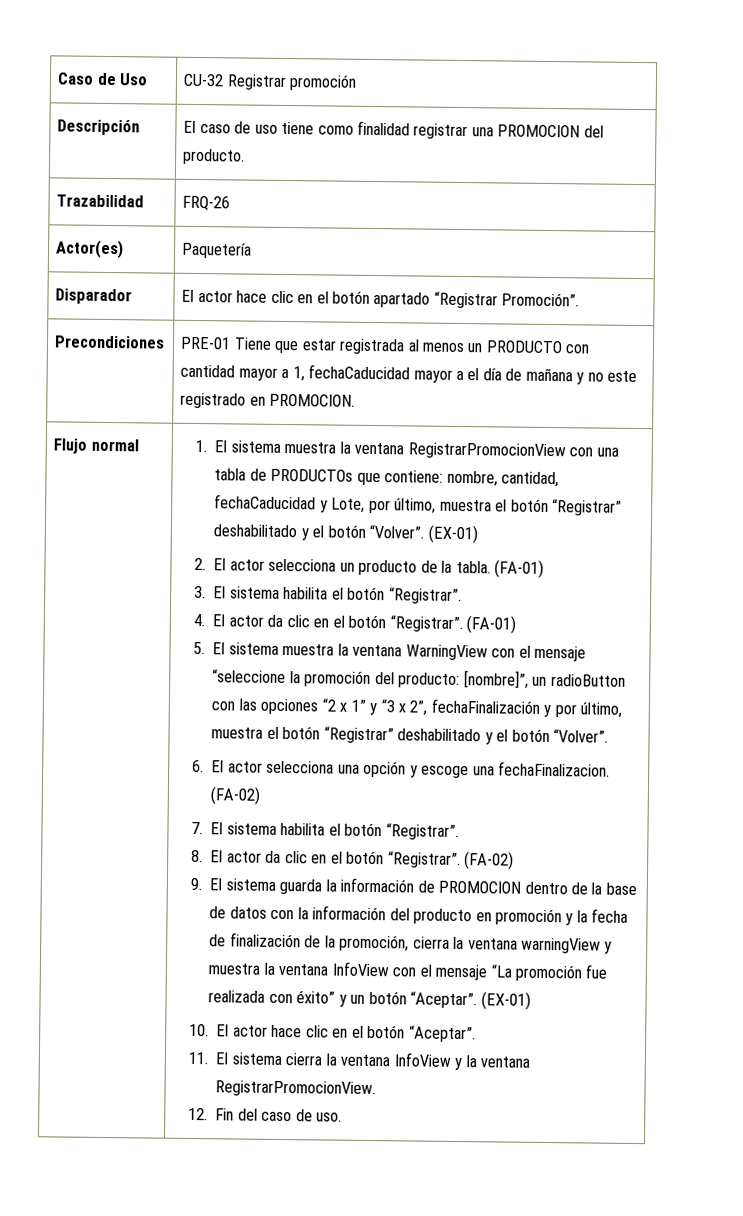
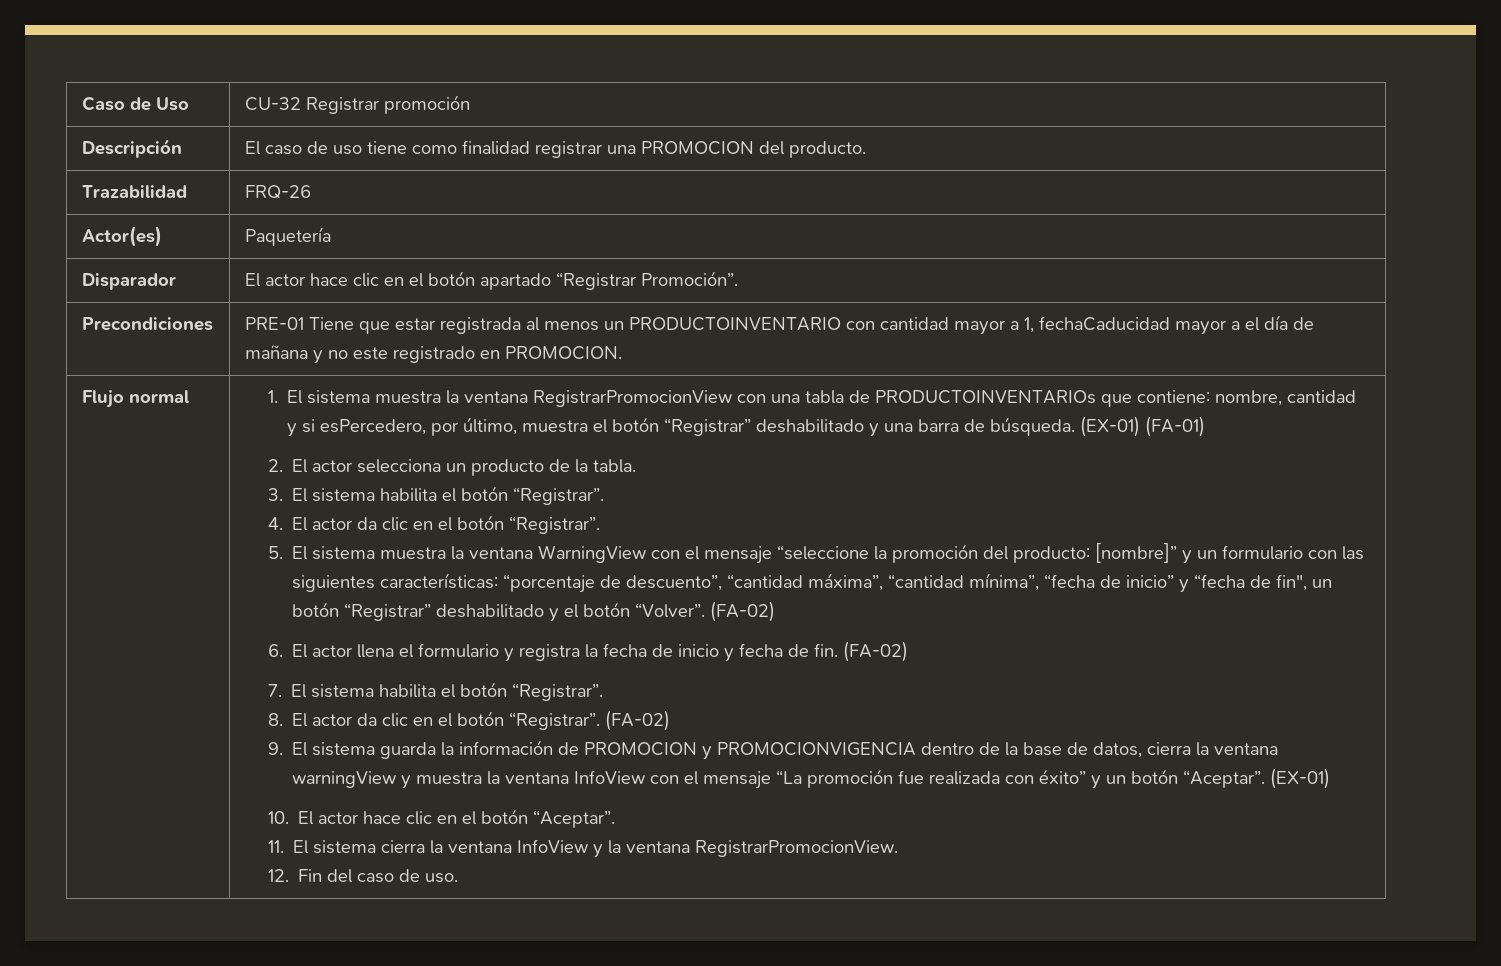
[485,340,563,354] PRODUCTO -> [628,317,841,331] PRODUCTOINVENTARIO
[270,468,354,482] PRODUCTOs -> [874,390,1096,404] PRODUCTOINVENTARIOs
[501,471,560,488] [214,494,623,516] [213,524,478,544] cantidad, fechaCaducidad y Lote, por último, muestra el botón “Registrar” deshabilitado y el botón “Volver”. (EX-01) -> [1286,390,1356,403] [286,416,1205,437] cantidad y si esPercedero, por último, muestra el botón “Registrar” deshabilitado y una barra de búsqueda. (EX-01) (FA-01)
[494,559,545,578] (FA-01) -> (636, 466) none
[466,615,517,634] (FA-01) -> (600, 525) none
[463,670,626,689] [211,698,623,718] [211,725,609,745] [nombre]”, un radioButton con las opciones “2 x 1” y “3 x 2”, fechaFinalización y por último, muestra el botón “Registrar” deshabilitado y el botón “Volver”. -> [1094,543,1364,564] [291,573,1332,593] [291,601,775,622] [nombre]” y un formulario con las siguientes características: “porcentaje de descuento”, “cantidad máxima”, “cantidad mínima”, “fecha de inicio” y “fecha de fin", un botón “Registrar” deshabilitado y el botón “Volver”. (FA-02)
[266,760,611,779] selecciona una opción y escoge una fechaFinalizacion. -> [356,643,838,662] llena el formulario y registra la fecha de inicio y fecha de fin.
(522, 887) none -> [701,742,916,760] y PROMOCIONVIGENCIA
[229,905,629,926] [209,932,410,952] datos con la información del producto en promoción y la fecha de finalización de la promoción, -> [1092,742,1142,758] datos,

